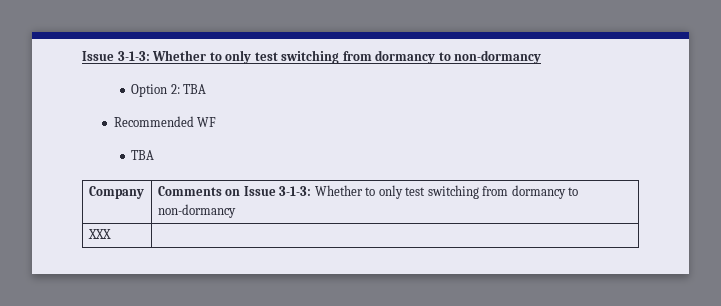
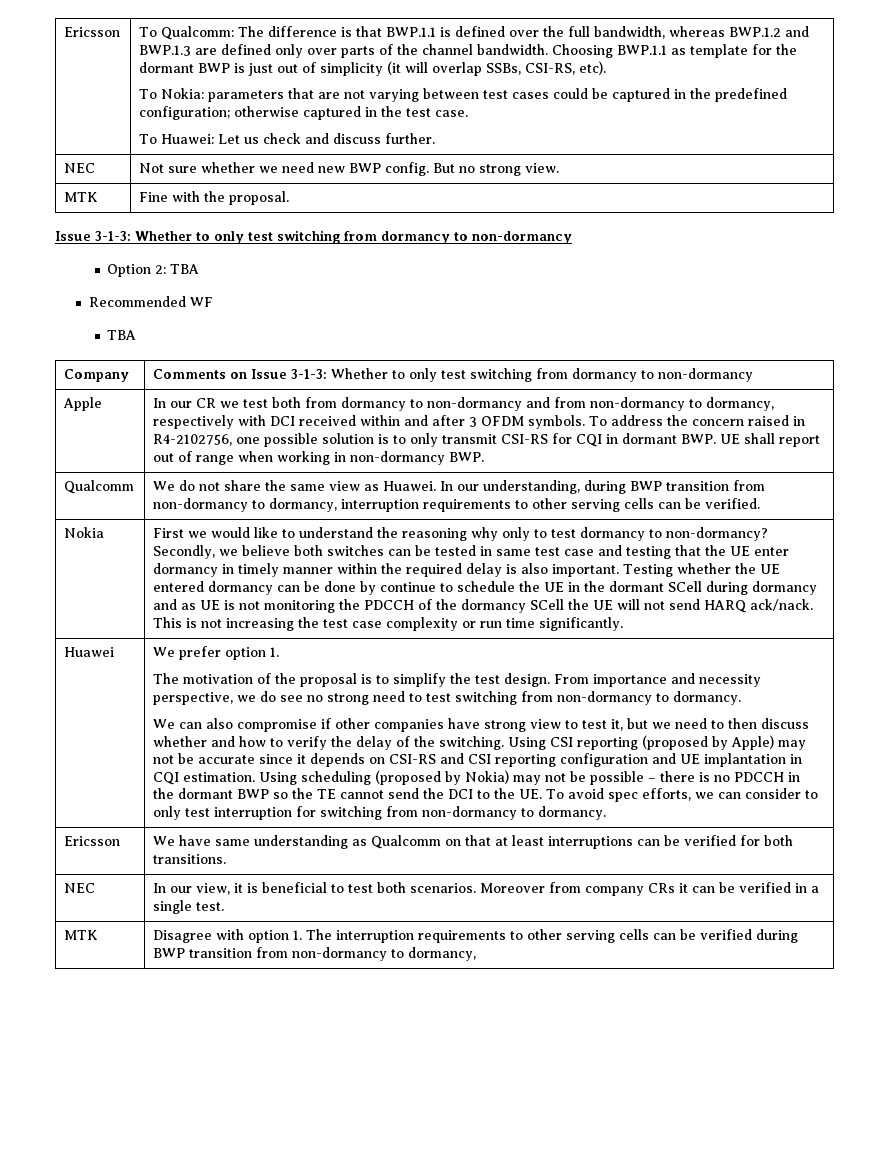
(82, 56) none -> [64,27,121,37] [139,26,810,40] [139,44,798,58] [139,61,607,76] [139,88,788,102] [139,106,469,120] [139,133,436,144] [64,163,96,173] [139,162,560,176] [64,192,99,202] [139,191,290,205] Ericsson | To Qualcomm: The difference is that BWP.1.1 is defined over the full bandwidth, whereas BWP.1.2 and BWP.1.3 are defined only over parts of the channel bandwidth. Choosing BWP.1.1 as template for the dormant BWP is just out of simplicity (it will overlap SSBs, CSI-RS, etc). // To Nokia: parameters that are not varying between test cases could be captured in the predefined configuration; otherwise captured in the test case. // To Huawei: Let us check and discuss further. // NEC | Not sure whether we need new BWP config. But no strong view. // MTK | Fine with the proposal. //
[87,229,111,239] XXX | -> [63,397,103,411] [153,397,775,411] [153,415,806,429] [153,433,821,447] [153,451,485,465] [64,480,135,494] [153,480,766,494] [153,498,761,512] [64,527,105,538] [153,527,769,541] [153,545,790,559] [153,563,781,577] [153,581,818,595] [153,599,814,613] [153,617,624,631] [64,647,115,657] [153,646,280,660] [153,673,762,687] [153,691,742,705] [153,718,810,732] [153,735,807,750] [153,753,803,767] [153,770,801,785] [153,788,819,802] [153,806,607,820] [64,836,121,846] [153,835,794,849] [153,854,227,864] [64,883,96,893] [153,882,820,896] [153,900,225,914] [64,930,99,940] [153,929,799,943] [153,947,477,961] Apple | In our CR we test both from dormancy to non-dormancy and from non-dormancy to dormancy, respectively with DCI received within and after 3 OFDM symbols. To address the concern raised in R4-2102756, one possible solution is to only transmit CSI-RS for CQI in dormant BWP. UE shall report out of range when working in non-dormancy BWP. // Qualcomm | We do not share the same view as Huawei. In our understanding, during BWP transition from non-dormancy to dormancy, interruption requirements to other serving cells can be verified. // Nokia | First we would like to understand the reasoning why only to test dormancy to non-dormancy? Secondly, we believe both switches can be tested in same test case and testing that the UE enter dormancy in timely manner within the required delay is also important. Testing whether the UE entered dormancy can be done by continue to schedule the UE in the dormant SCell during dormancy and as UE is not monitoring the PDCCH of the dormancy SCell the UE will not send HARQ ack/nack. This is not increasing the test case complexity or run time significantly. // Huawei | We prefer option 1. // The motivation of the proposal is to simplify the test design. From importance and necessity perspective, we do see no strong need to test switching from non-dormancy to dormancy. // We can also compromise if other companies have strong view to test it, but we need to then discuss whether and how to verify the delay of the switching. Using CSI reporting (proposed by Apple) may not be accurate since it depends on CSI-RS and CSI reporting configuration and UE implantation in CQI estimation. Using scheduling (proposed by Nokia) may not be possible – there is no PDCCH in the dormant BWP so the TE cannot send the DCI to the UE. To avoid spec efforts, we can consider to only test interruption for switching from non-dormancy to dormancy. // Ericsson | We have same understanding as Qualcomm on that at least interruptions can be verified for both transitions. // NEC | In our view, it is beneficial to test both scenarios. Moreover from company CRs it can be verified in a single test. // MTK | Disagree with option 1. The interruption requirements to other serving cells can be verified during BWP transition from non-dormancy to dormancy,

